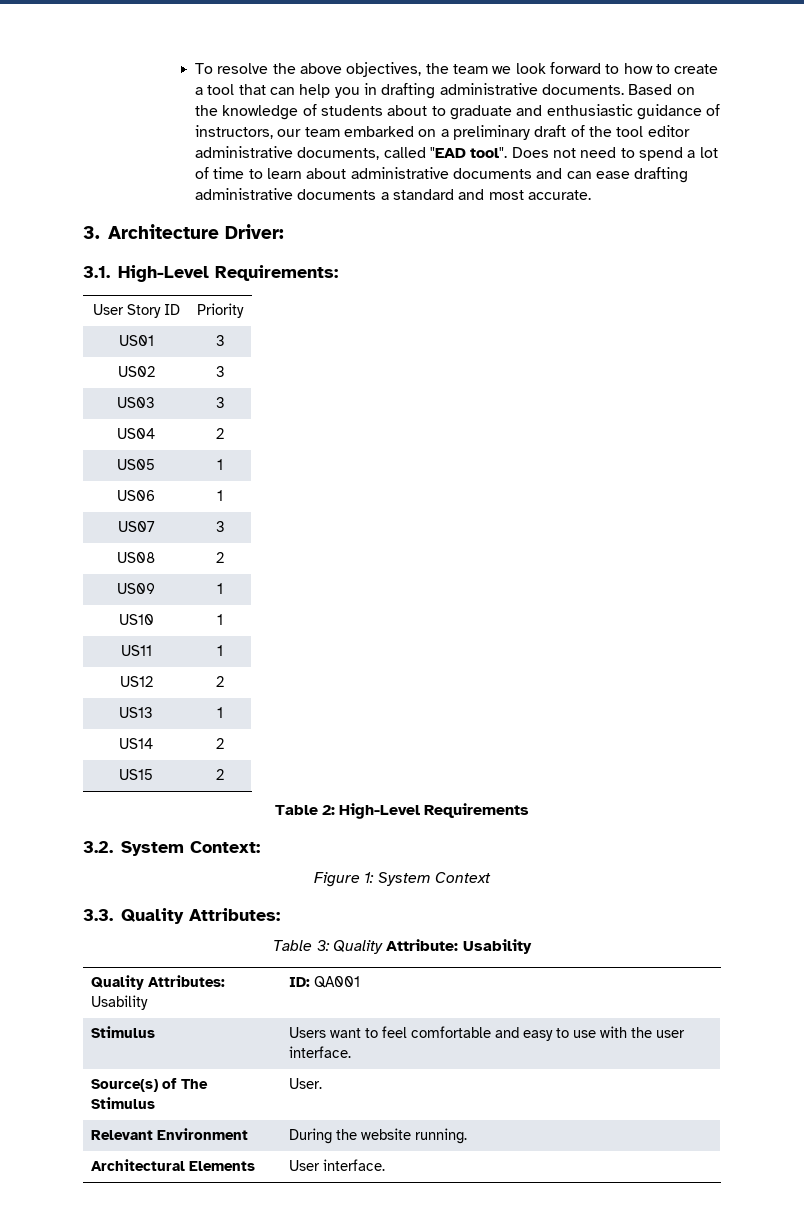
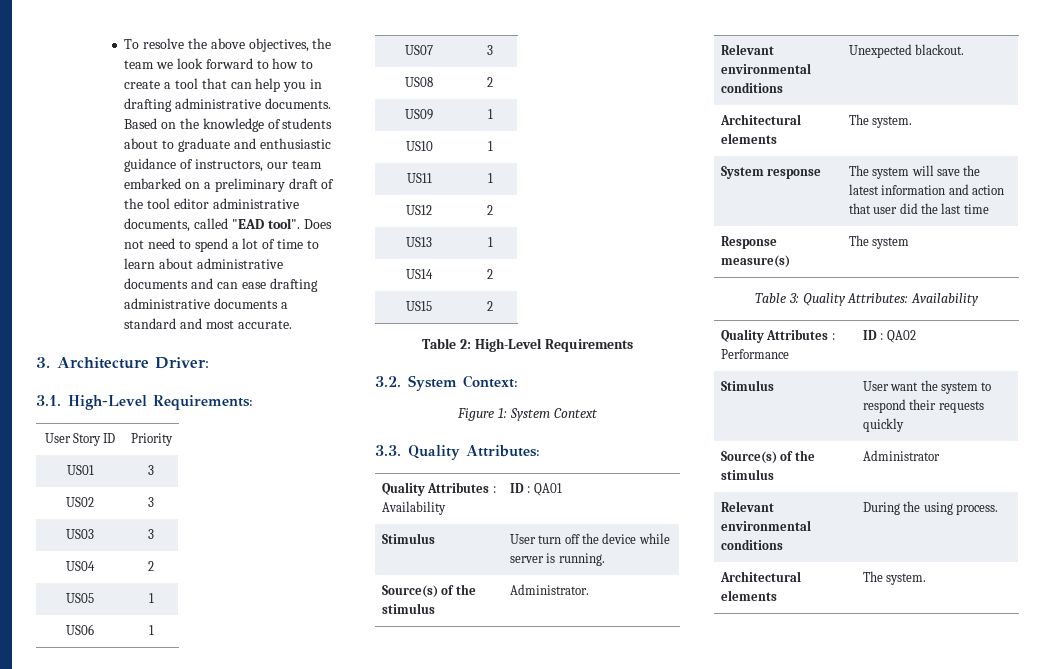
(280, 914) none -> [381,482,496,496] [381,501,446,515] [509,483,562,496] [381,533,435,544] [509,533,670,544] [509,553,605,566] [381,584,476,598] [381,603,435,614] [509,584,589,595] [720,44,774,55] [720,63,811,74] [720,82,783,93] [848,44,965,58] [719,114,801,125] [720,133,777,144] [848,114,913,128] [720,166,822,179] [848,165,981,179] [848,184,1004,195] [848,203,989,214] [720,236,777,249] [720,255,790,268] [848,235,910,249] // Quality Attributes : Availability | ID : QA01 // Stimulus | User turn off the device while server is running. // Source(s) of the stimulus | Administrator. // Relevant environmental conditions | Unexpected blackout. // Architectural elements | The system. // System response | The system will save the latest information and action that user did the last time // Response measure(s) | The system
[386,939,532,954] [90,975,225,990] [90,995,148,1010] [288,976,360,988] [90,1026,155,1038] [288,1026,685,1041] [288,1046,351,1058] [90,1078,208,1092] [90,1097,155,1109] [288,1078,322,1089] [90,1128,248,1140] Attribute: Usability // Quality Attributes: Usability | ID: QA001 // Stimulus | Users want to feel comfortable and easy to use with the user interface. // Source(s) of The Stimulus | User. // Relevant Environment -> [847,293,980,306] [720,329,835,343] [720,349,789,359] [862,330,916,343] [720,380,774,391] [862,380,992,394] [862,399,984,413] [862,418,904,432] [720,450,815,464] [720,469,774,480] [862,450,940,461] [720,501,774,512] [720,520,811,531] [720,539,783,550] Attributes: Availability // Quality Attributes : Performance | ID : QA02 // Stimulus | User want the system to respond their requests quickly // Source(s) of the stimulus | Administrator // Relevant environmental conditions
[360,1128,467,1144] [90,1159,255,1171] [288,1159,385,1171] website running. // Architectural Elements | User interface. -> [923,502,998,515] [719,571,801,582] [720,590,777,601] [862,571,927,585] using process. // Architectural elements | The system.

